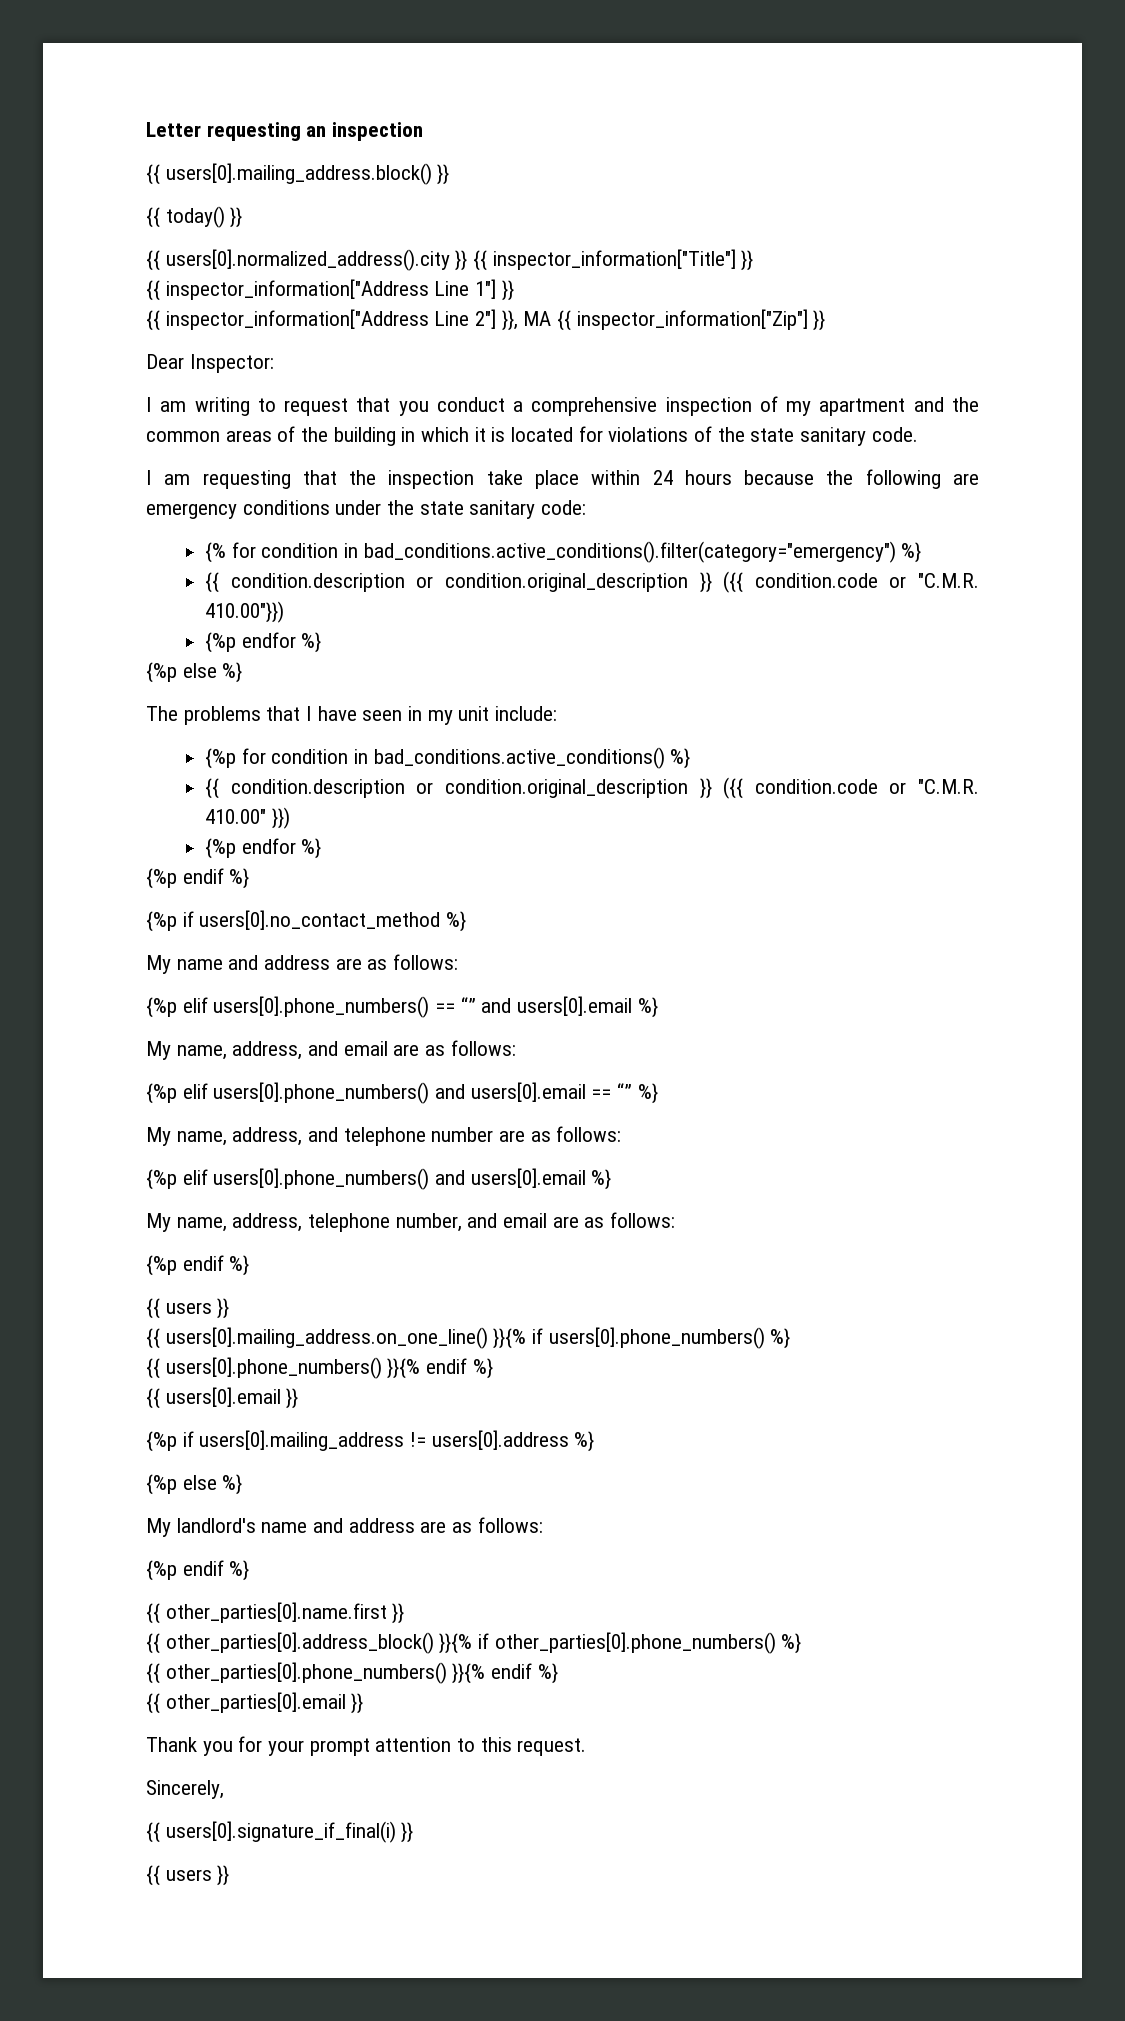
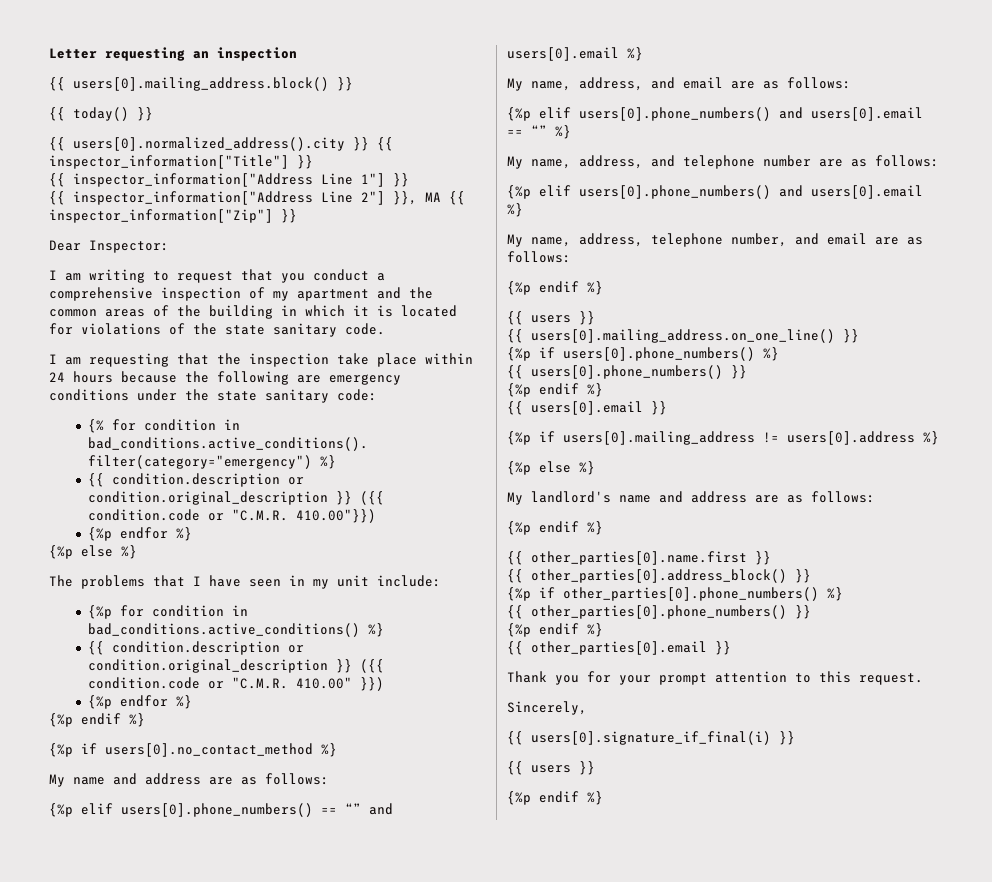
[493,1328,527,1349] }}{% -> [843,329,859,343] [507,347,531,361] }} // {%p
[387,1358,421,1379] }}{% -> [731,365,747,379] [507,383,531,397] }} // {%p
[439,1633,473,1654] }}{% -> [795,569,811,583] [507,587,531,601] }} // {%p
[452,1663,486,1684] }}{% -> [795,605,811,619] [507,623,531,637] }} // {%p
(230, 1875) none -> [507,791,603,805] // {%p endif %}

